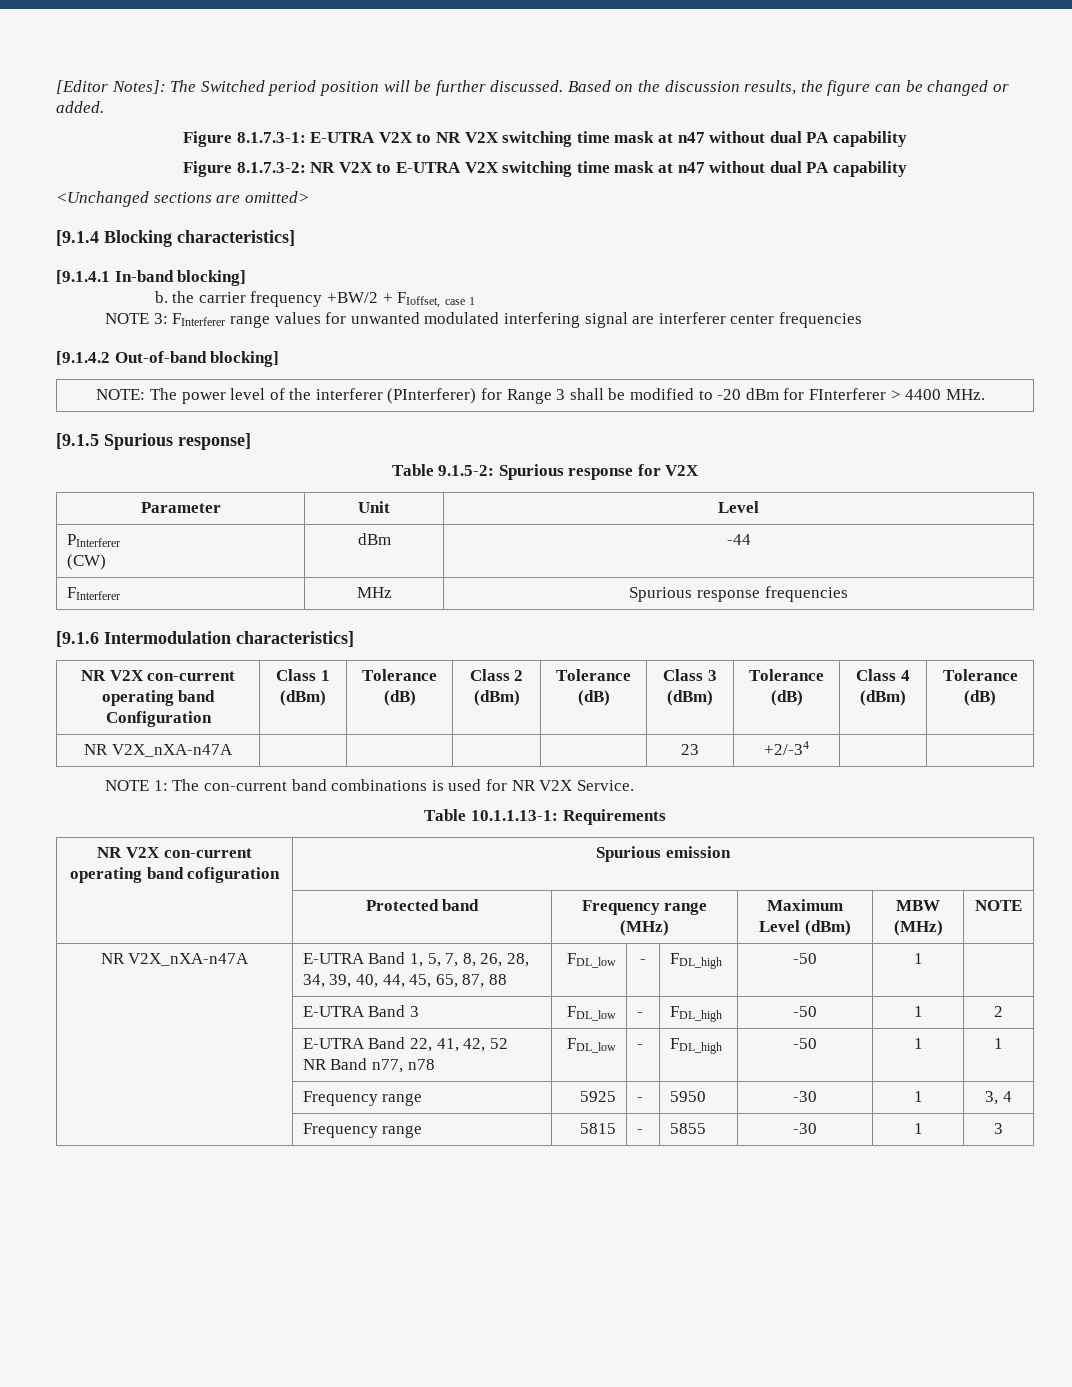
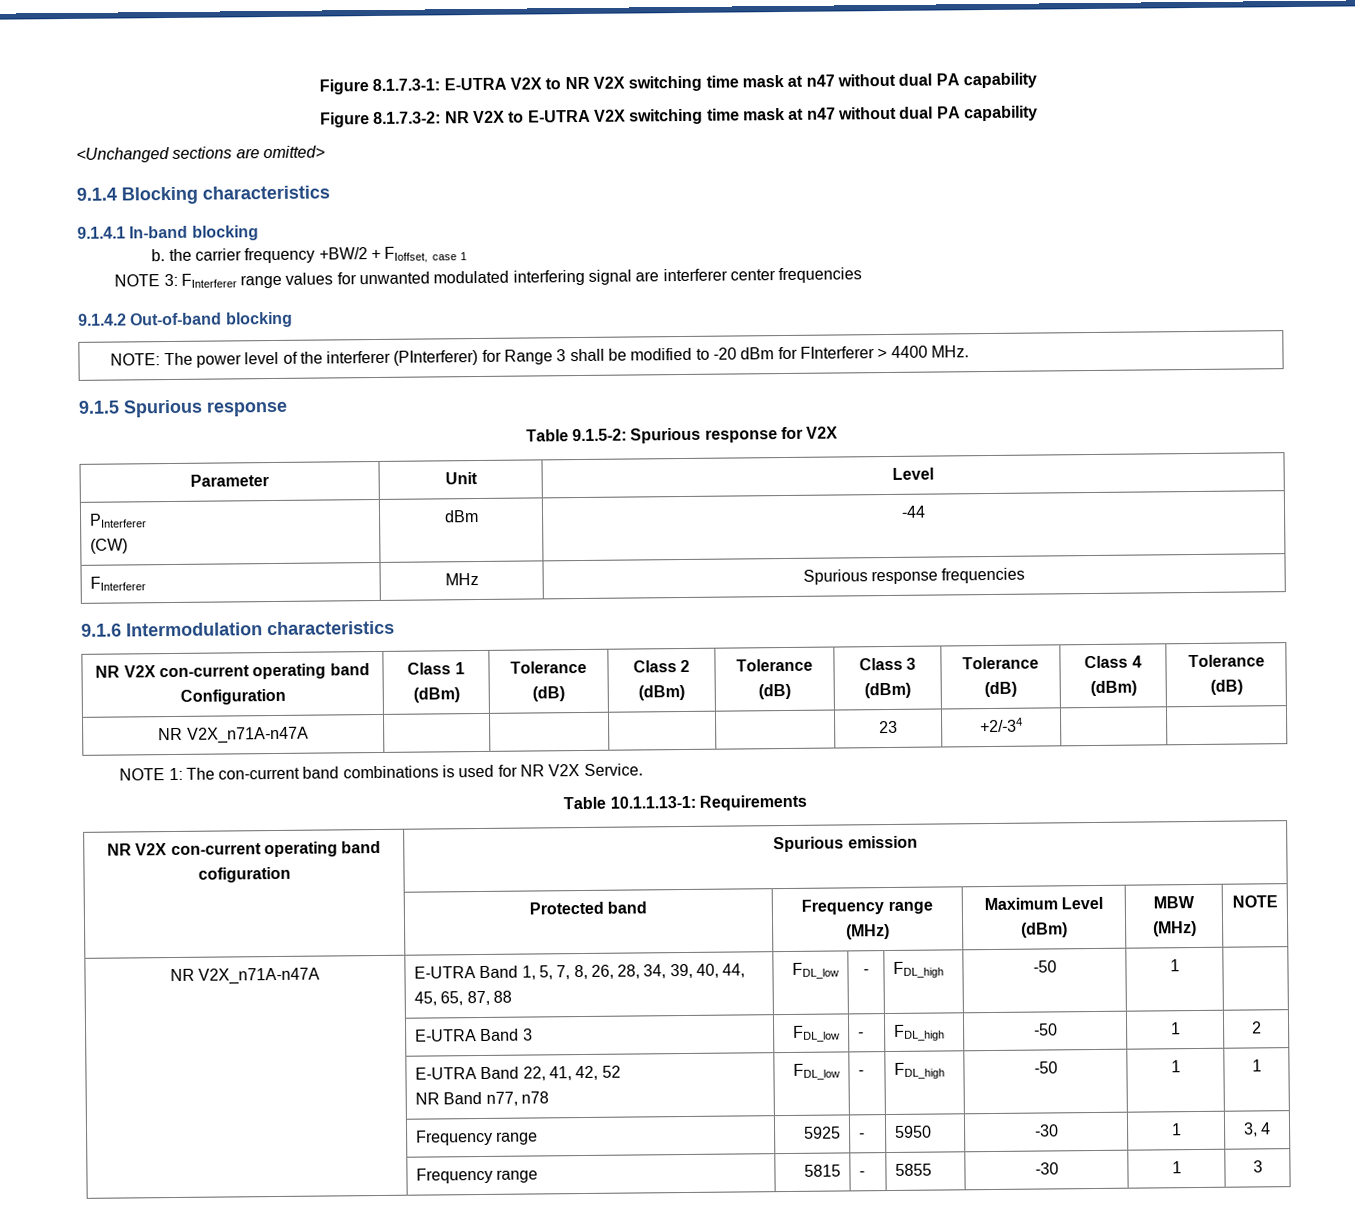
[56,80,1009,96] [56,101,104,113] [Editor Notes]: The Switched period position will be further discussed. Based on the discussion results, the figure can be changed or added. // -> (319, 87) none
[56,230,295,247] [56,270,247,286] [9.1.4 Blocking characteristics] // [9.1.4.1 In-band blocking] -> [76,185,330,205] [77,225,259,241] 9.1.4 Blocking characteristics // 9.1.4.1 In-band blocking
[56,351,280,367] [9.1.4.2 Out-of-band blocking] -> [78,311,293,328] 9.1.4.2 Out-of-band blocking
[56,433,251,450] [9.1.5 Spurious response] -> [78,399,288,418] 9.1.5 Spurious response
[56,631,354,647] [9.1.6 Intermodulation characteristics] -> [81,620,395,637] 9.1.6 Intermodulation characteristics
[111,744,233,757] V2X_nXA-n47A -> [186,726,309,744] V2X_n71A-n47A
[128,953,250,966] V2X_nXA-n47A -> [198,967,321,985] V2X_n71A-n47A

